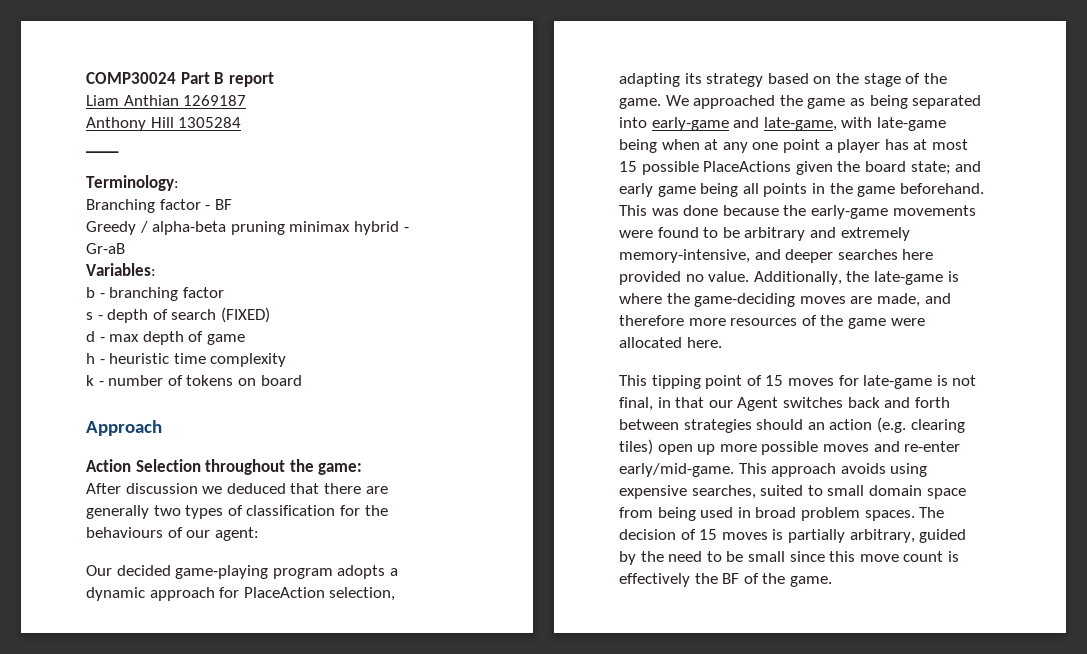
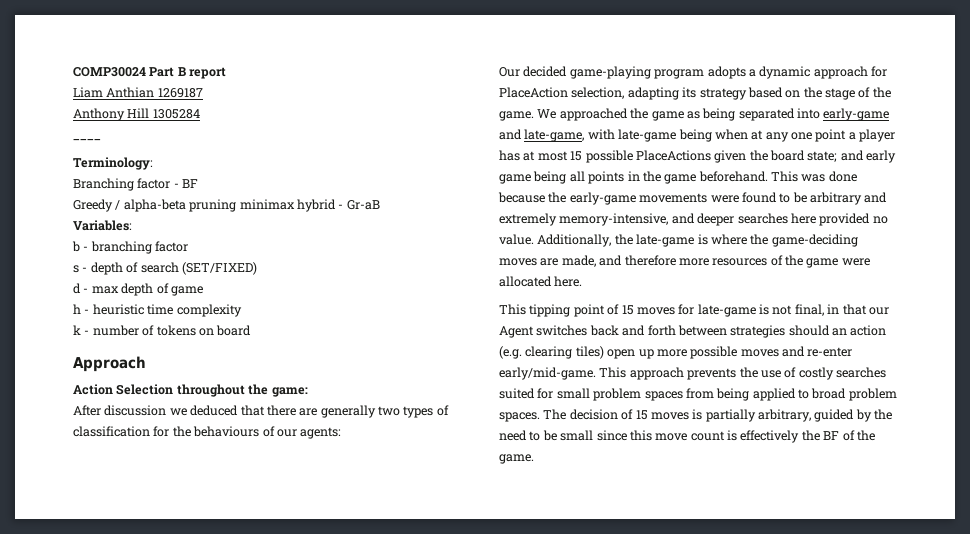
[220,307,270,323] (FIXED) -> [181,262,257,275] (SET/FIXED)
[214,527,259,541] agent: -> [300,427,342,439] agents:
[840,463,928,477] [619,485,966,499] [619,507,751,521] avoids using expensive searches, suited to small domain space from being used in -> [687,367,886,380] [499,388,809,401] prevents the use of costly searches suited for small problem spaces from being applied to

